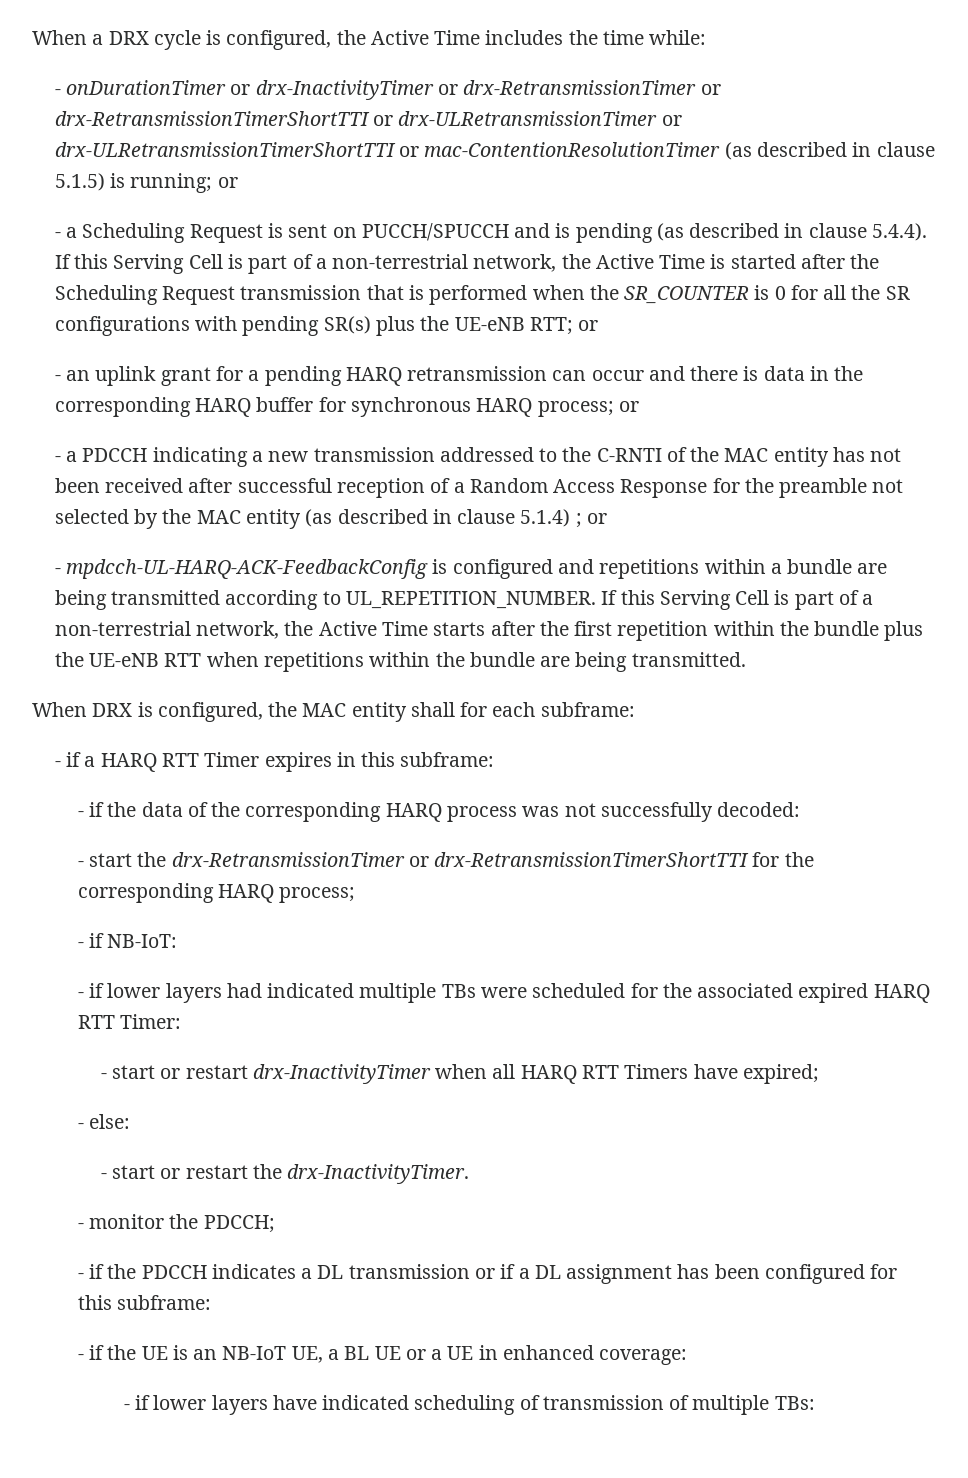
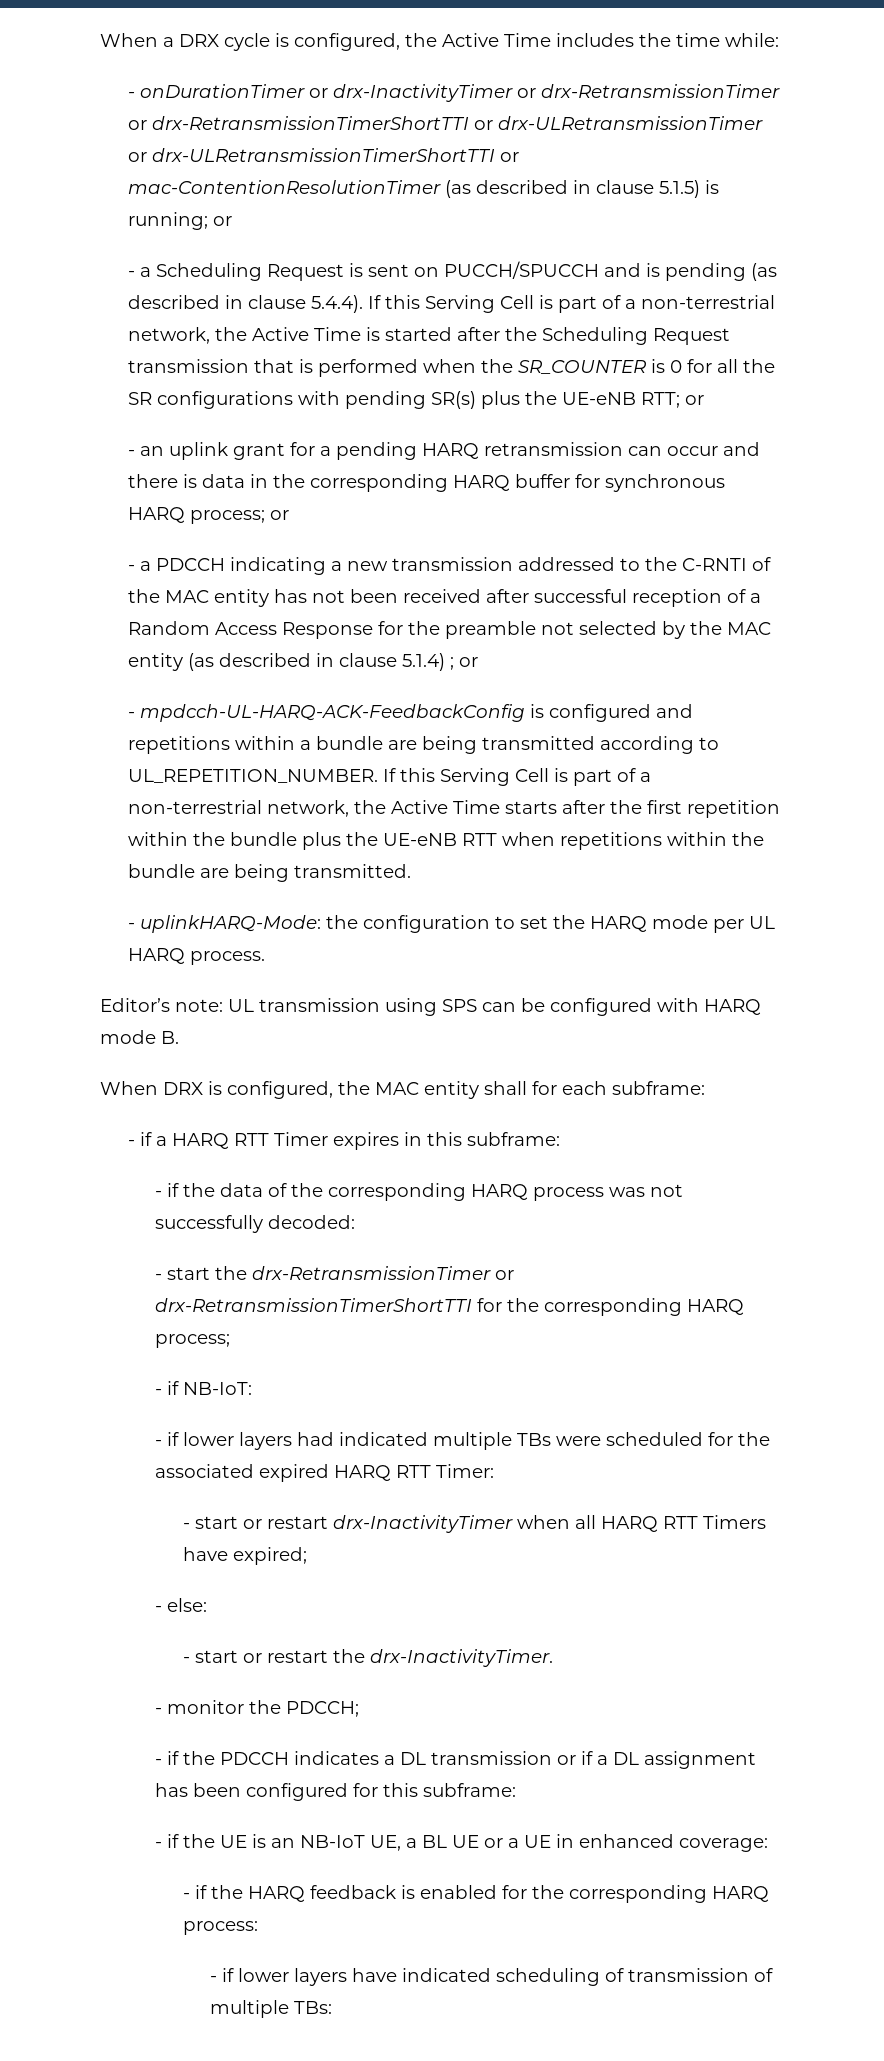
(746, 659) none -> [127,915,775,933] [127,948,265,965] [100,998,761,1016] [100,1030,179,1044] // - uplinkHARQ-Mode: the configuration to set the HARQ mode per UL HARQ process. // Editor’s note: UL transmission using SPS can be configured with HARQ mode B.
(688, 1357) none -> [182,1885,769,1903] [182,1921,258,1935] // - if the HARQ feedback is enabled for the corresponding HARQ process:

